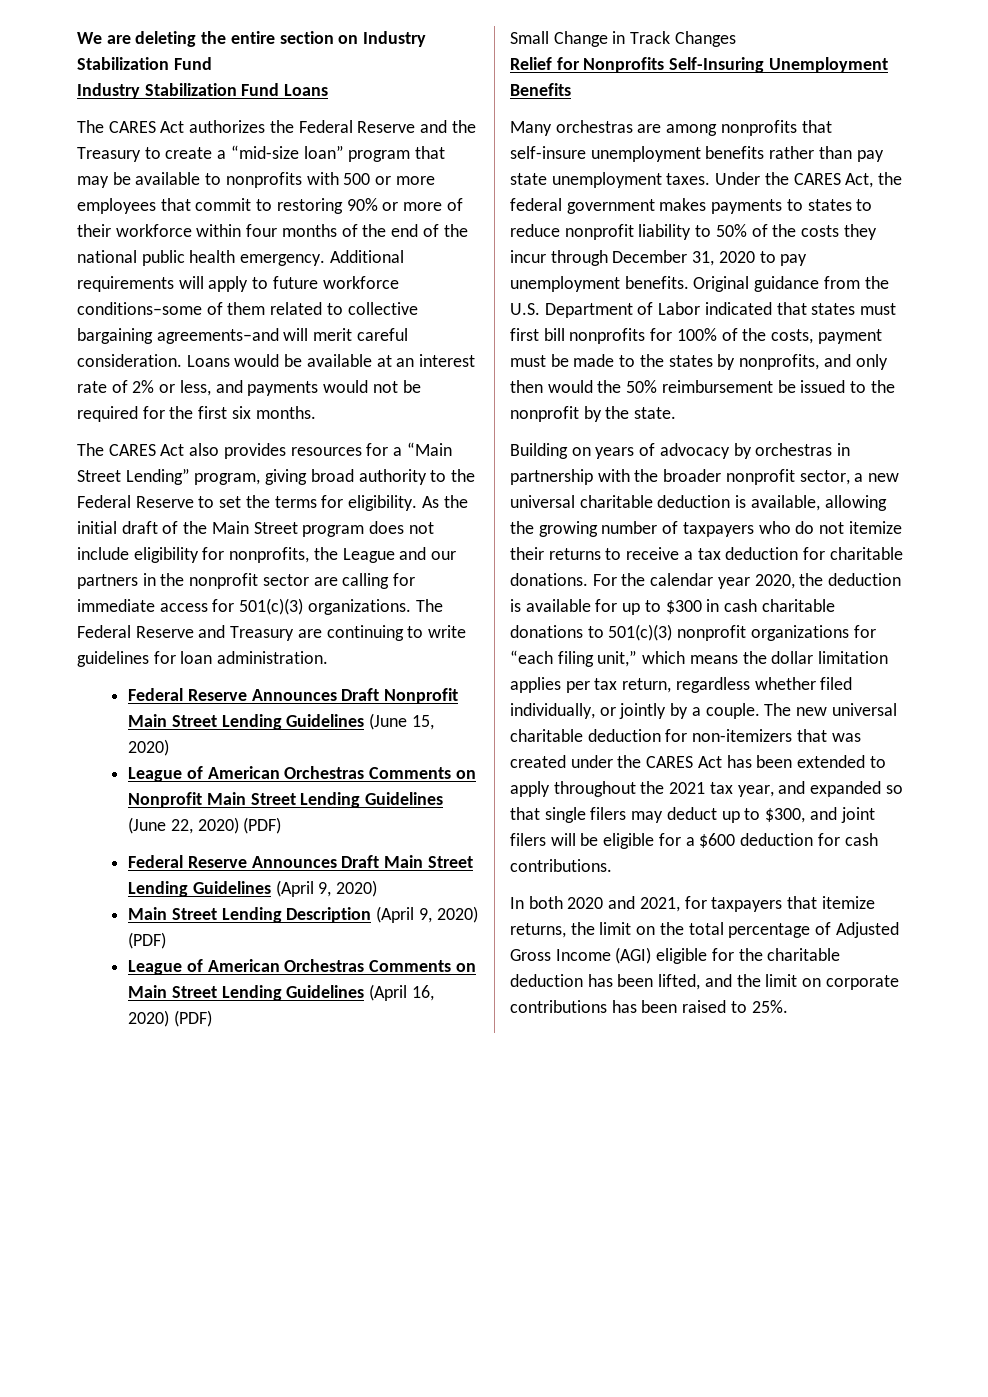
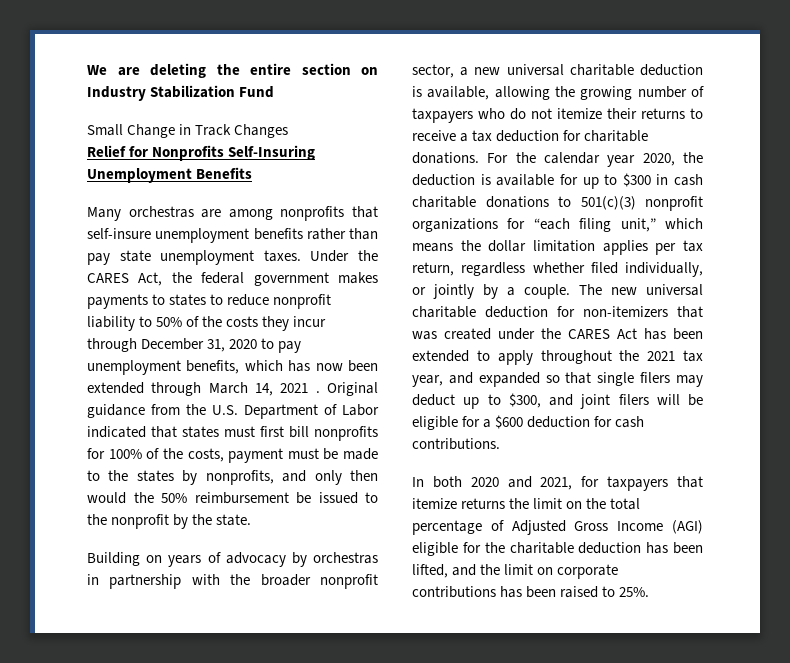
[77,83,329,99] [77,120,476,133] [77,145,446,162] [77,172,435,188] [77,198,463,214] [77,224,468,237] [77,250,404,266] [77,276,399,292] [77,302,418,315] [77,328,408,344] [77,354,476,367] [77,380,421,396] [77,406,316,422] [77,442,452,459] [77,468,476,485] [77,495,468,511] [77,521,434,537] [77,547,457,563] [77,573,416,589] [77,598,443,615] [77,625,467,641] [77,651,329,667] [128,688,459,704] [128,713,434,730] [128,739,170,756] [128,766,476,782] [128,792,444,808] [128,817,282,834] [128,855,473,868] [128,880,378,897] [128,906,478,923] [128,932,167,949] [128,959,476,975] [128,984,434,1001] [128,1010,212,1027] // Industry Stabilization Fund Loans // The CARES Act authorizes the Federal Reserve and the Treasury to create a “mid-size loan” program that may be available to nonprofits with 500 or more employees that commit to restoring 90% or more of their workforce within four months of the end of the national public health emergency. Additional requirements will apply to future workforce conditions–some of them related to collective bargaining agreements–and will merit careful consideration. Loans would be available at an interest rate of 2% or less, and payments would not be required for the first six months. // The CARES Act also provides resources for a “Main Street Lending” program, giving broad authority to the Federal Reserve to set the terms for eligibility. As the initial draft of the Main Street program does not include eligibility for nonprofits, the League and our partners in the nonprofit sector are calling for immediate access for 501(c)(3) organizations. The Federal Reserve and Treasury are continuing to write guidelines for loan administration. // Federal Reserve Announces Draft Nonprofit Main Street Lending Guidelines (June 15, 2020) // League of American Orchestras Comments on Nonprofit Main Street Lending Guidelines (June 22, 2020) (PDF) // Federal Reserve Announces Draft Main Street Lending Guidelines (April 9, 2020) // Main Street Lending Description (April 9, 2020) (PDF) // League of American Orchestras Comments on Main Street Lending Guidelines (April 16, 2020) (PDF) -> (275, 92) none
[624,276,689,289] benefits. -> [186,360,378,374] [87,382,320,396] benefits, which has now been extended through March 14, 2021 .
[510,923,566,938] returns, -> [461,498,506,509] returns

